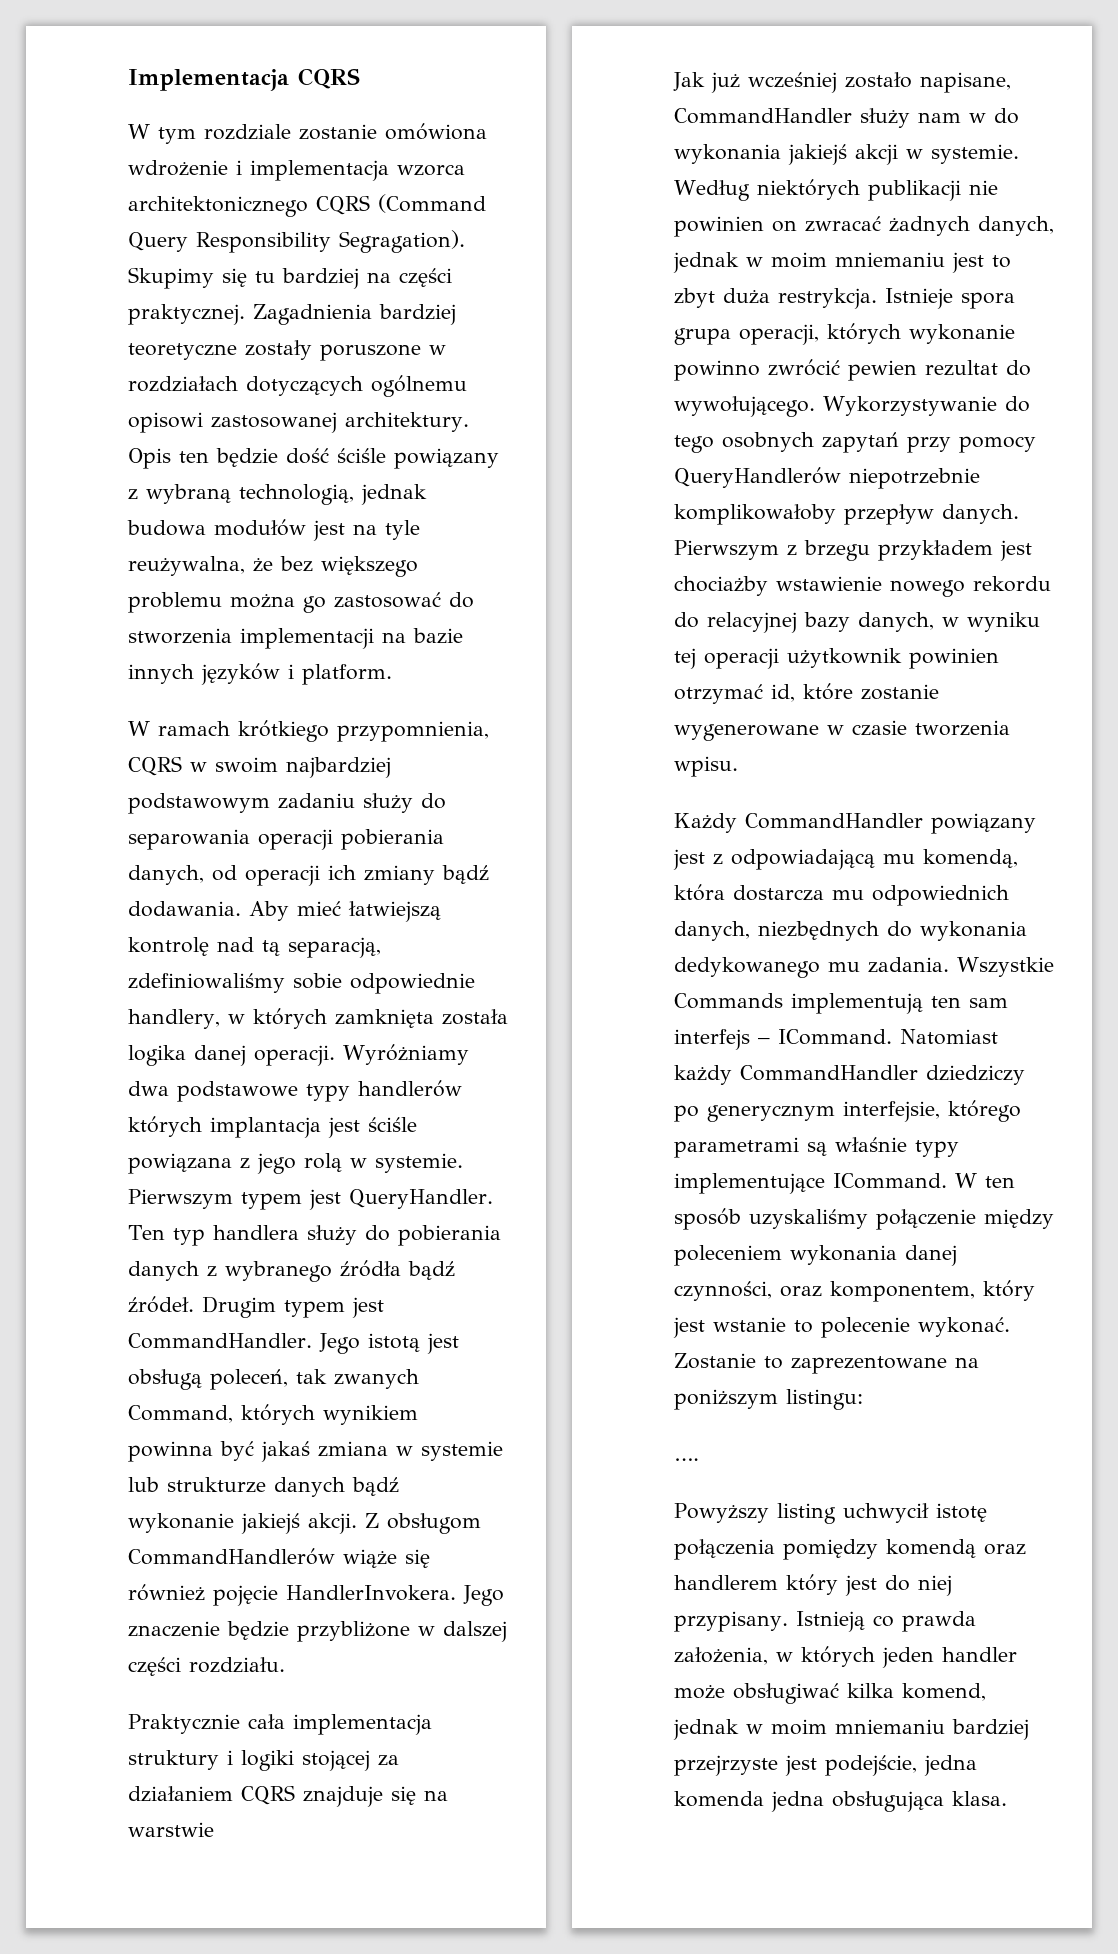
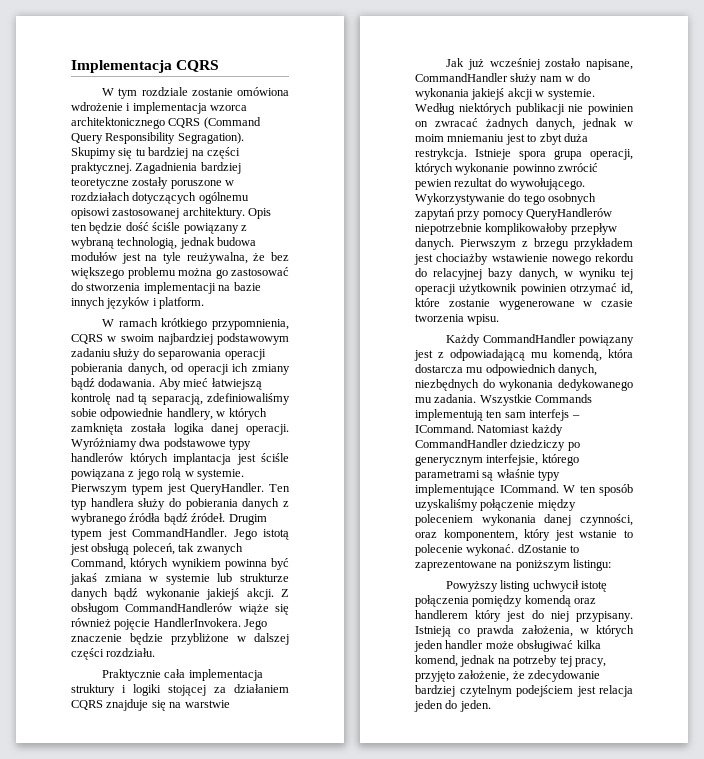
[674,1353,756,1369] Zostanie -> [517,544,567,553] dZostanie
[674,1458,699,1461] // …. -> (612, 565) none
[746,1719,1029,1740] [674,1755,977,1776] [674,1791,1007,1812] w moim mniemaniu bardziej przejrzyste jest podejście, jedna komenda jedna obsługująca klasa. -> [497,655,606,667] [415,670,601,682] [415,685,633,697] [414,700,491,712] na potrzeby tej pracy, przyjęto założenie, że zdecydowanie bardziej czytelnym podejściem jest relacja jeden do jeden.

